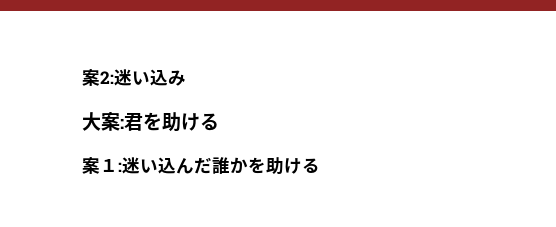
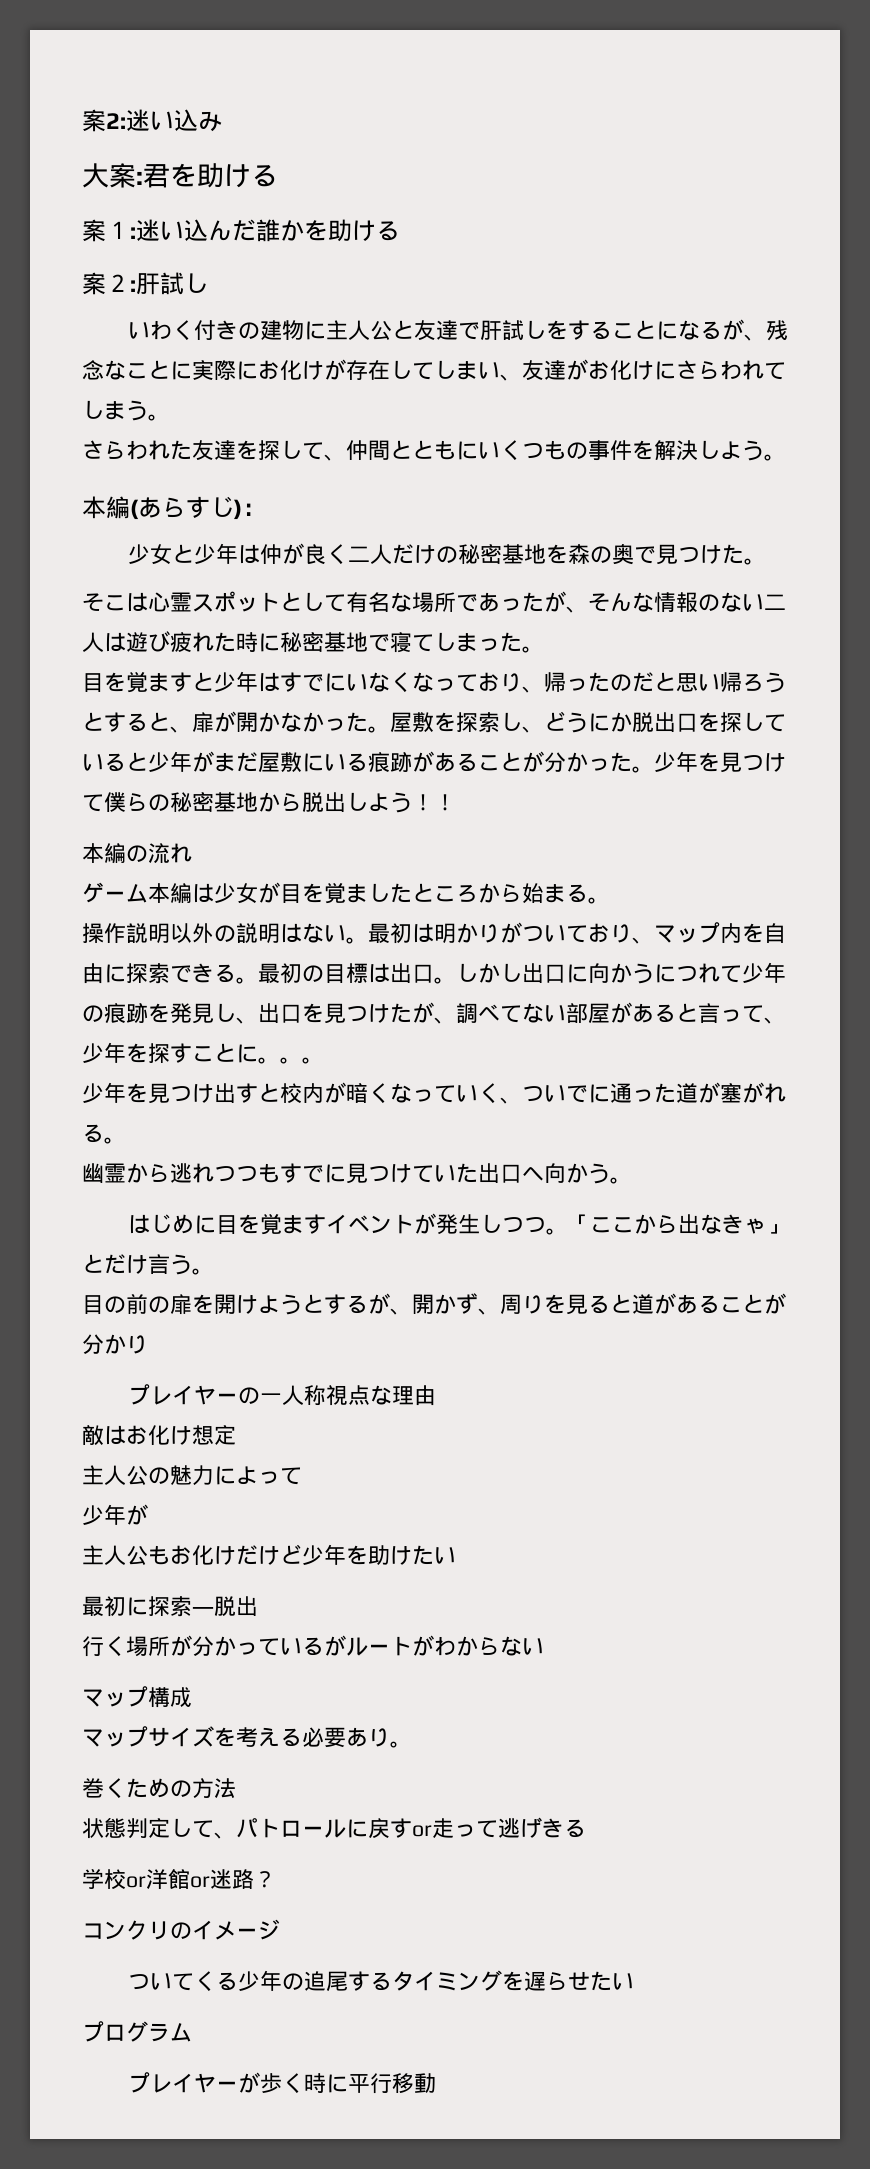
(320, 165) none -> [82,272,208,295] [127,319,788,341] [82,359,786,381] [82,400,170,421] [82,440,786,461] [82,496,266,520] [127,543,766,565] [82,591,786,613] [82,631,544,653] [82,671,786,693] [82,711,786,733] [82,751,786,773] [82,792,456,813] [82,843,192,864] [82,882,610,904] [82,922,786,944] [82,962,786,984] [82,1002,786,1024] [82,1042,324,1064] [82,1082,786,1104] [82,1124,126,1144] [82,1163,632,1184] [127,1213,788,1235] [82,1254,214,1275] [82,1293,786,1315] [82,1334,148,1354] [127,1384,436,1406] [82,1425,236,1446] [82,1465,302,1486] [82,1504,148,1525] [82,1544,456,1565] [82,1596,258,1617] [82,1635,544,1657] [82,1686,192,1708] [82,1726,412,1748] [82,1778,236,1799] [82,1817,586,1839] [82,1869,276,1890] [82,1919,280,1940] [127,1970,634,1992] [82,2021,192,2042] [127,2072,436,2094] // 案２:肝試し // いわく付きの建物に主人公と友達で肝試しをすることになるが、残念なことに実際にお化けが存在してしまい、友達がお化けにさらわれてしまう。 // さらわれた友達を探して、仲間とともにいくつもの事件を解決しよう。 // 本編(あらすじ)： // 少女と少年は仲が良く二人だけの秘密基地を森の奥で見つけた。 // そこは心霊スポットとして有名な場所であったが、そんな情報のない二人は遊び疲れた時に秘密基地で寝てしまった。 // 目を覚ますと少年はすでにいなくなっており、帰ったのだと思い帰ろうとすると、扉が開かなかった。屋敷を探索し、どうにか脱出口を探していると少年がまだ屋敷にいる痕跡があることが分かった。少年を見つけて僕らの秘密基地から脱出しよう！！ // 本編の流れ // ゲーム本編は少女が目を覚ましたところから始まる。 // 操作説明以外の説明はない。最初は明かりがついており、マップ内を自由に探索できる。最初の目標は出口。しかし出口に向かうにつれて少年の痕跡を発見し、出口を見つけたが、調べてない部屋があると言って、少年を探すことに。。。 // 少年を見つけ出すと校内が暗くなっていく、ついでに通った道が塞がれる。 // 幽霊から逃れつつもすでに見つけていた出口へ向かう。 // はじめに目を覚ますイベントが発生しつつ。「ここから出なきゃ」とだけ言う。 // 目の前の扉を開けようとするが、開かず、周りを見ると道があることが分かり // プレイヤーの一人称視点な理由 // 敵はお化け想定 // 主人公の魅力によって // 少年が // 主人公もお化けだけど少年を助けたい // 最初に探索―脱出 // 行く場所が分かっているがルートがわからない // マップ構成 // マップサイズを考える必要あり。 // 巻くための方法 // 状態判定して、パトロールに戻すor走って逃げきる // 学校or洋館or迷路？ // コンクリのイメージ // ついてくる少年の追尾するタイミングを遅らせたい // プログラム // プレイヤーが歩く時に平行移動

